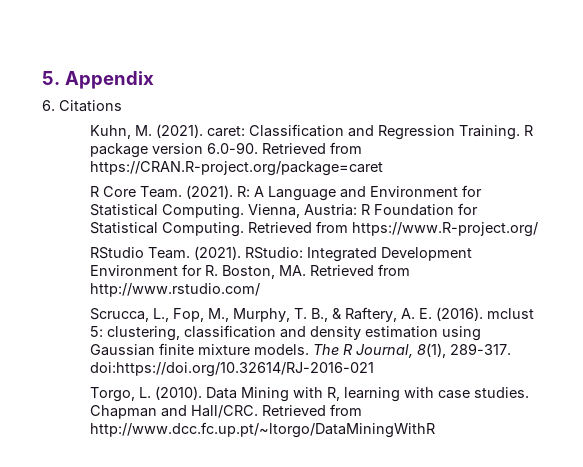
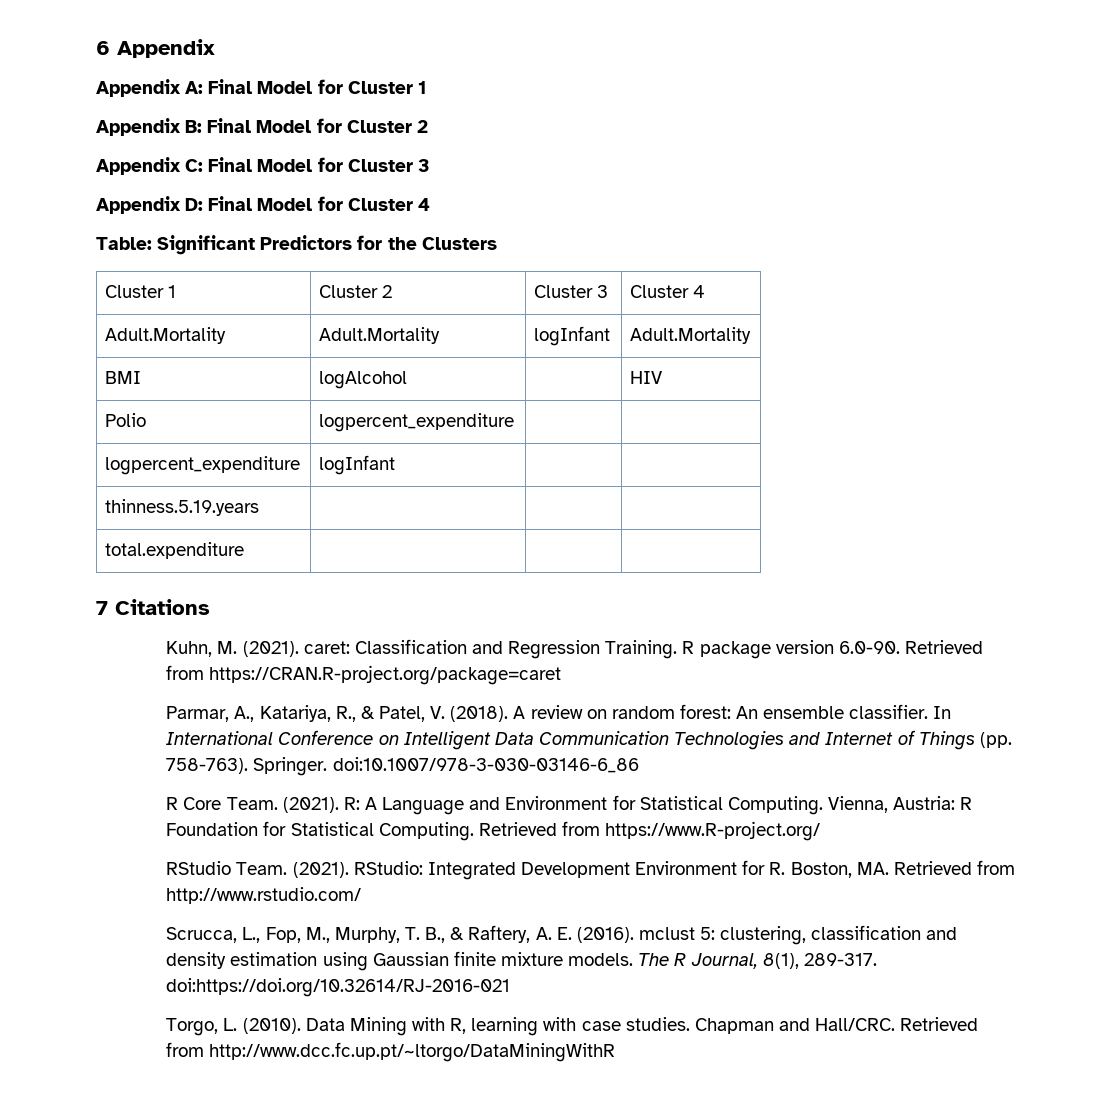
[42,71,60,85] 5. -> [96,41,110,55] 6
[42,100,55,111] 6. -> [96,79,427,97] [96,118,428,136] [96,157,430,175] [96,196,430,214] [96,235,497,255] [105,285,177,298] [319,285,393,298] [534,285,609,298] [630,285,706,298] [105,327,227,344] [319,327,441,344] [534,326,611,346] [630,327,752,344] [105,371,142,384] [319,371,408,389] [630,371,663,384] [105,413,147,427] [319,413,515,432] [105,456,301,475] [319,455,396,475] [105,499,260,516] [105,542,245,559] [96,601,108,615] Appendix A: Final Model for Cluster 1 // Appendix B: Final Model for Cluster 2 // Appendix C: Final Model for Cluster 3 // Appendix D: Final Model for Cluster 4 // Table: Significant Predictors for the Clusters // Cluster 1 | Cluster 2 | Cluster 3 | Cluster 4 // Adult.Mortality | Adult.Mortality | logInfant | Adult.Mortality // BMI | logAlcohol | | HIV // Polio | logpercent_expenditure | | // logpercent_expenditure | logInfant | | // thinness.5.19.years | | | // total.expenditure | | | // 7
(383, 168) none -> [166,704,952,722] [166,730,1012,750] [166,757,639,776] // Parmar, A., Katariya, R., & Patel, V. (2018). A review on random forest: An ensemble classifier. In International Conference on Intelligent Data Communication Technologies and Internet of Things (pp. 758-763). Springer. doi:10.1007/978-3-030-03146-6_86

